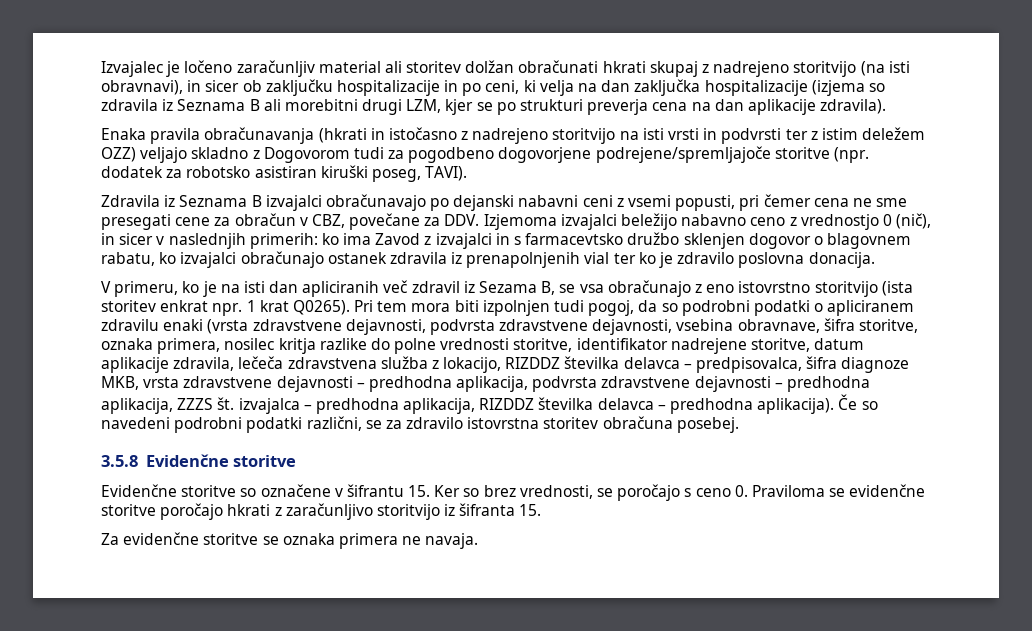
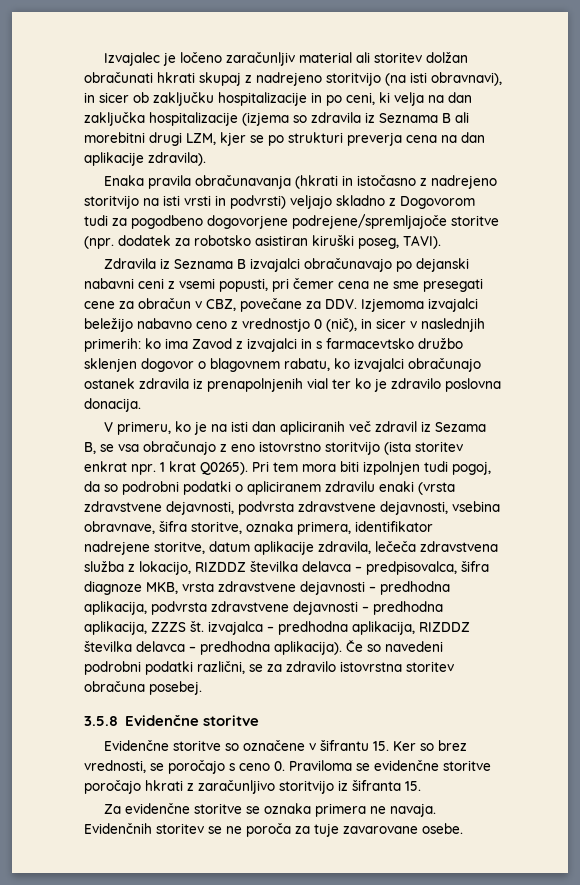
[721,127,926,144] [101,147,136,162] podvrsti ter z istim deležem OZZ) -> [230,195,286,209] podvrsti)
[224,338,573,354] nosilec kritja razlike do polne vrednosti storitve, -> (351, 528) none
(479, 541) none -> [84,823,463,837] Evidenčnih storitev se ne poroča za tuje zavarovane osebe.

